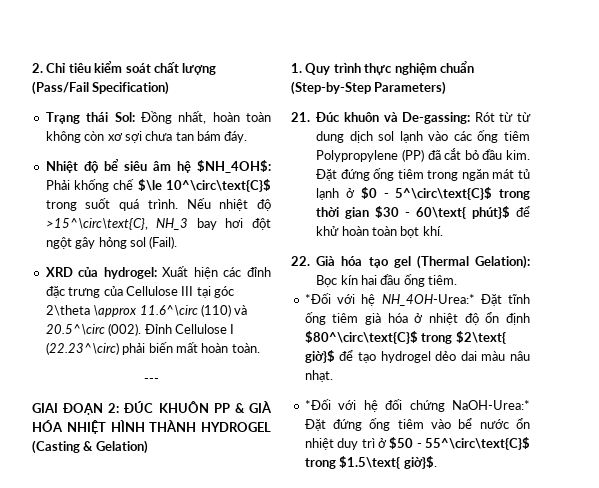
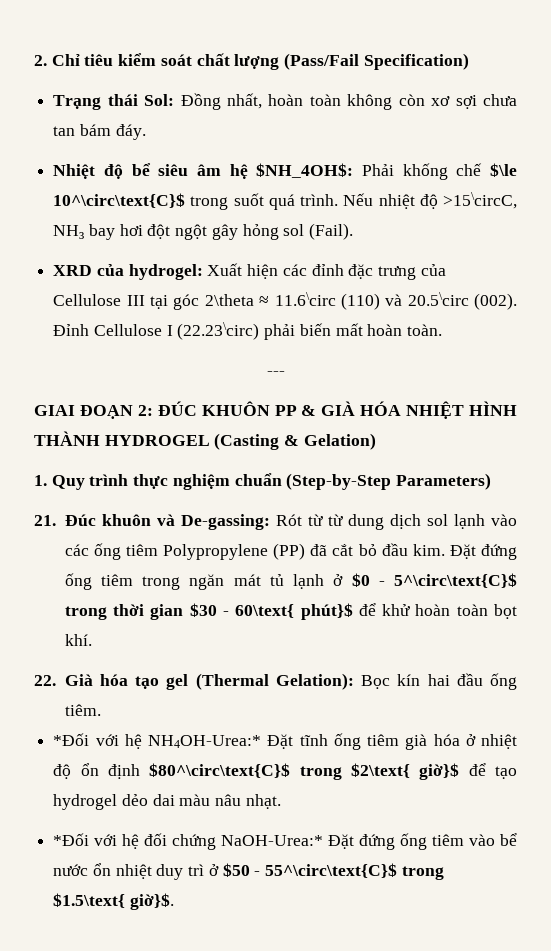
[45,218,189,230] >15^\circ\text{C}, NH_3 -> [443,192,517,209] [53,225,85,239] >15\circC, NH₃
[93,305,198,317] \approx 11.6^\circ -> [259,292,336,306] ≈ 11.6\circ
[45,324,105,335] 20.5^\circ -> [407,292,469,306] 20.5\circ
[45,342,119,355] (22.23^\circ) -> [177,322,260,340] (22.23\circ)
[381,294,475,306] NH_4OH-Urea:* -> [148,735,261,748] NH4OH-Urea:*

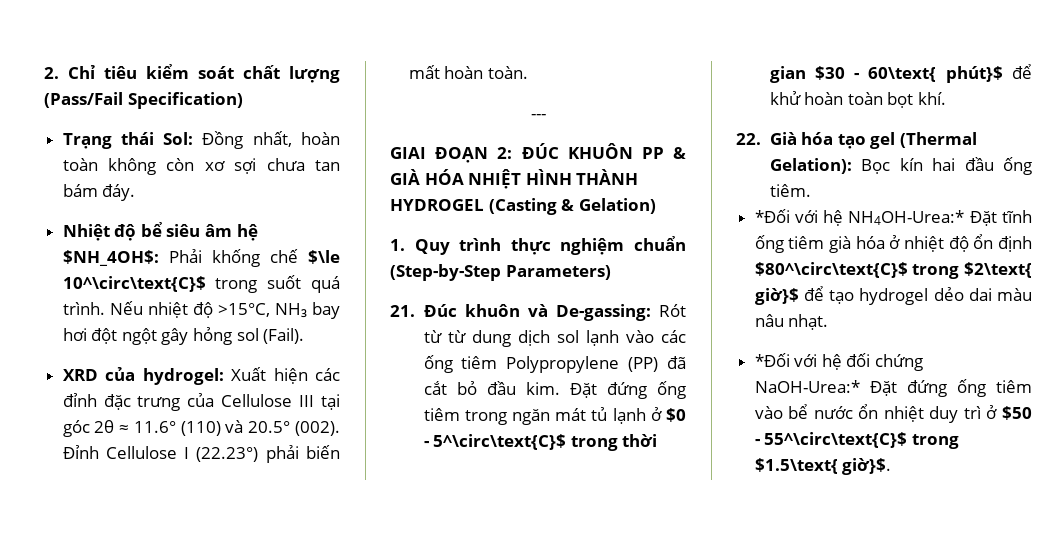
[443,192,517,209] >15\circC, -> [217,303,270,317] >15°C,
[204,292,336,306] 2\theta ≈ 11.6\circ -> [94,420,176,433] 2θ ≈ 11.6°
[407,292,469,306] 20.5\circ -> [248,421,291,433] 20.5°
[177,322,260,340] (22.23\circ) -> [196,447,259,462] (22.23°)

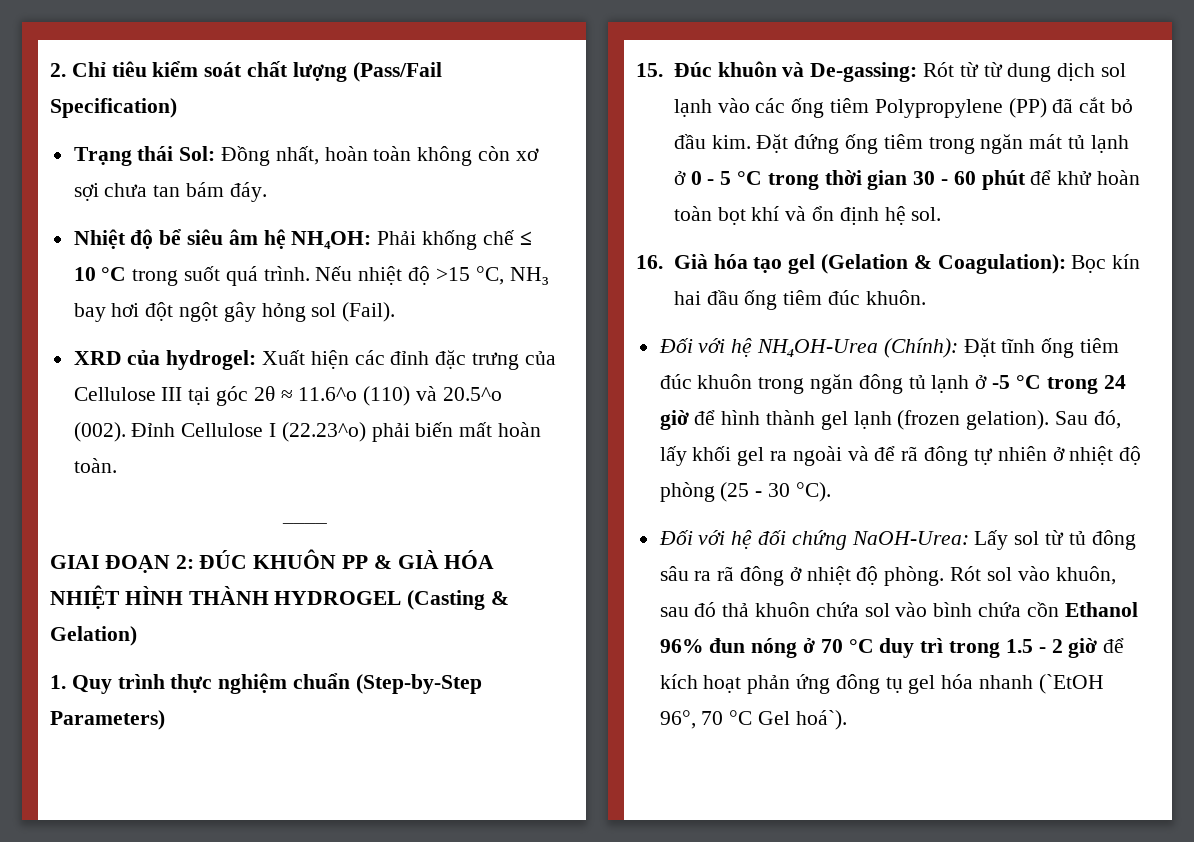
[62,250,159,266] $NH_4OH$: -> [291,231,372,249] NH₄OH:
[308,250,340,264] [62,276,206,292] $\le 10^\circ\text{C}$ -> [519,231,532,245] [73,267,127,281] ≤ 10 °C
[217,303,270,317] >15°C, -> [435,266,504,285] >15 °C,
[133,421,176,433] 11.6° -> [298,387,358,401] 11.6^o
[248,421,291,433] 20.5° -> [442,387,502,401] 20.5^o
[196,447,259,462] (22.23°) -> [281,422,366,442] (22.23^o)
[530,114,546,119] --- -> [281,521,327,524] ____
[390,305,415,317] 21. -> [636,63,663,77] 15.
[666,408,686,422] [423,434,658,451] [769,66,1003,83] $0 - 5^\circ\text{C}$ trong thời gian $30 - 60\text{ phút}$ -> [690,170,1026,190] 0 - 5 °C trong thời gian 30 - 60 phút
[917,92,946,105] [736,133,761,145] khí. // 22. -> [751,206,942,225] [636,255,663,269] khí và ổn định hệ sol. // 16.
[899,132,977,148] [769,158,852,174] (Thermal Gelation): -> [820,254,1066,274] (Gelation & Coagulation):
[769,184,811,197] [754,209,1032,226] [754,234,1032,253] [754,262,1032,279] [754,286,1032,305] [754,314,829,330] [754,353,924,371] [754,379,1032,397] [754,404,1032,423] [754,432,959,449] [754,458,892,475] tiêm. // *Đối với hệ NH4OH-Urea:* Đặt tĩnh ống tiêm già hóa ở nhiệt độ ổn định $80^\circ\text{C}$ trong $2\text{ giờ}$ để tạo hydrogel dẻo dai màu nâu nhạt. // *Đối với hệ đối chứng NaOH-Urea:* Đặt đứng ống tiêm vào bể nước ổn nhiệt duy trì ở $50 - 55^\circ\text{C}$ trong $1.5\text{ giờ}$. -> [783,290,926,305] [658,338,1120,358] [659,374,1126,394] [659,410,1121,430] [659,446,1142,466] [659,482,831,502] [658,530,1136,550] [659,566,1116,586] [659,602,1138,617] [659,638,1125,658] [659,674,1104,694] [659,710,847,730] tiêm đúc khuôn. // Đối với hệ NH₄OH-Urea (Chính): Đặt tĩnh ống tiêm đúc khuôn trong ngăn đông tủ lạnh ở -5 °C trong 24 giờ để hình thành gel lạnh (frozen gelation). Sau đó, lấy khối gel ra ngoài và để rã đông tự nhiên ở nhiệt độ phòng (25 - 30 °C). // Đối với hệ đối chứng NaOH-Urea: Lấy sol từ tủ đông sâu ra rã đông ở nhiệt độ phòng. Rót sol vào khuôn, sau đó thả khuôn chứa sol vào bình chứa cồn Ethanol 96% đun nóng ở 70 °C duy trì trong 1.5 - 2 giờ để kích hoạt phản ứng đông tụ gel hóa nhanh (`EtOH 96°, 70 °C Gel hoá`).

